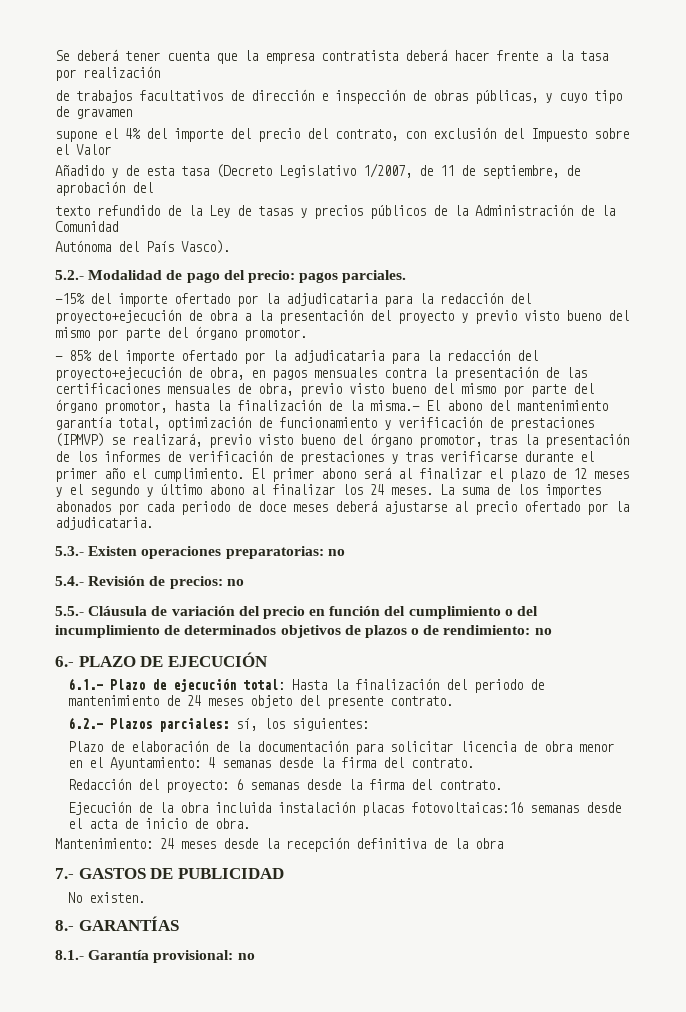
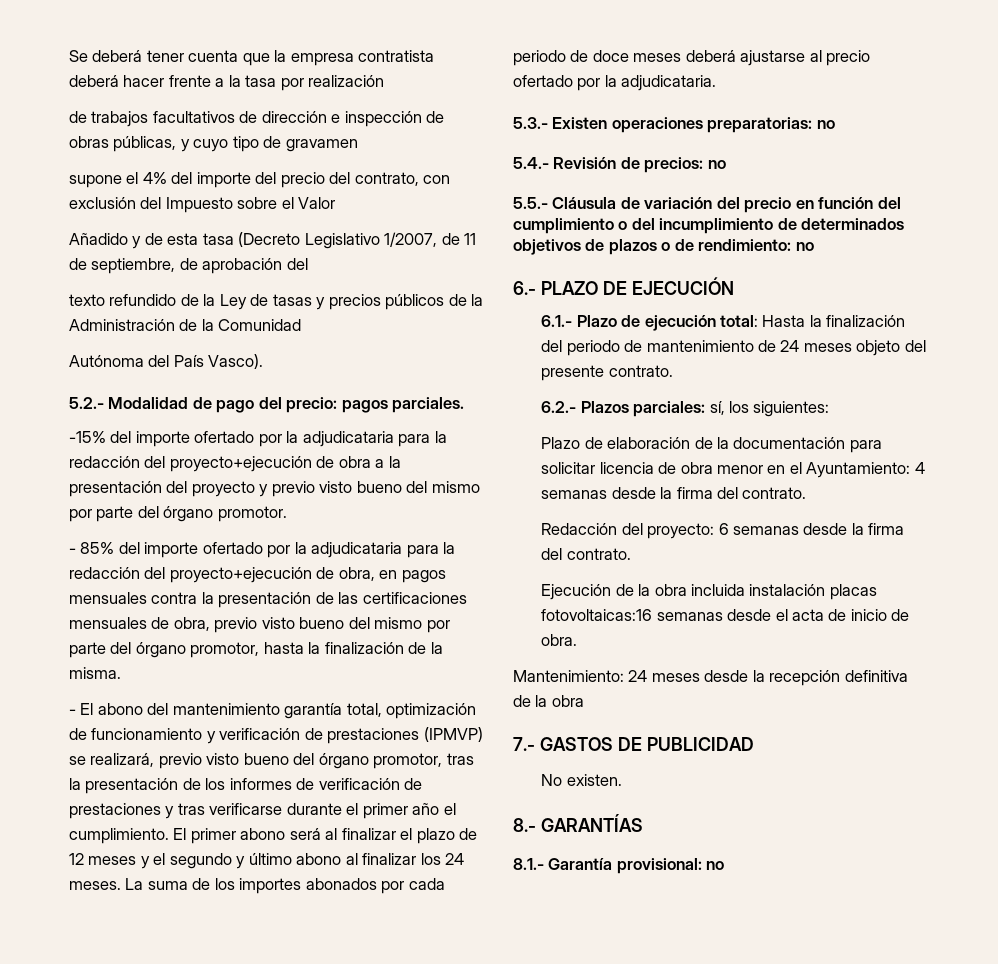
[370,400,420,411] misma.- -> [69,667,121,679] [69,709,76,715] misma. // -

